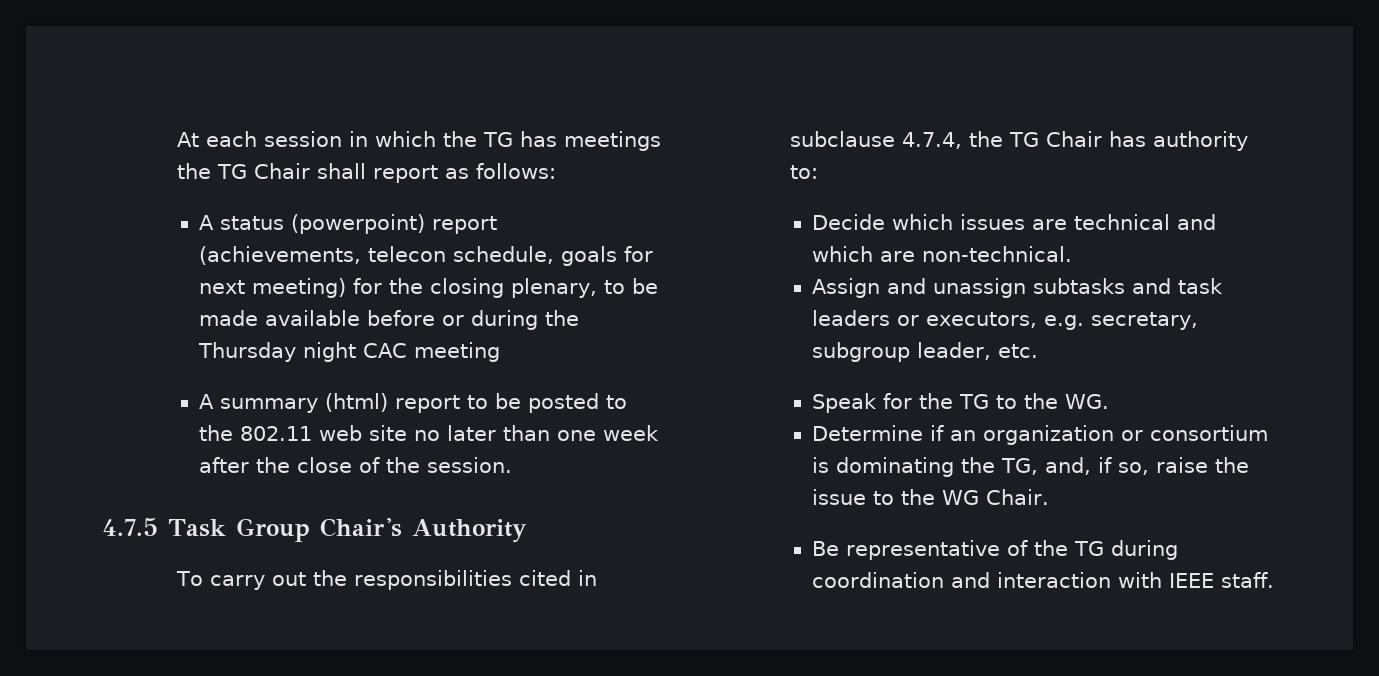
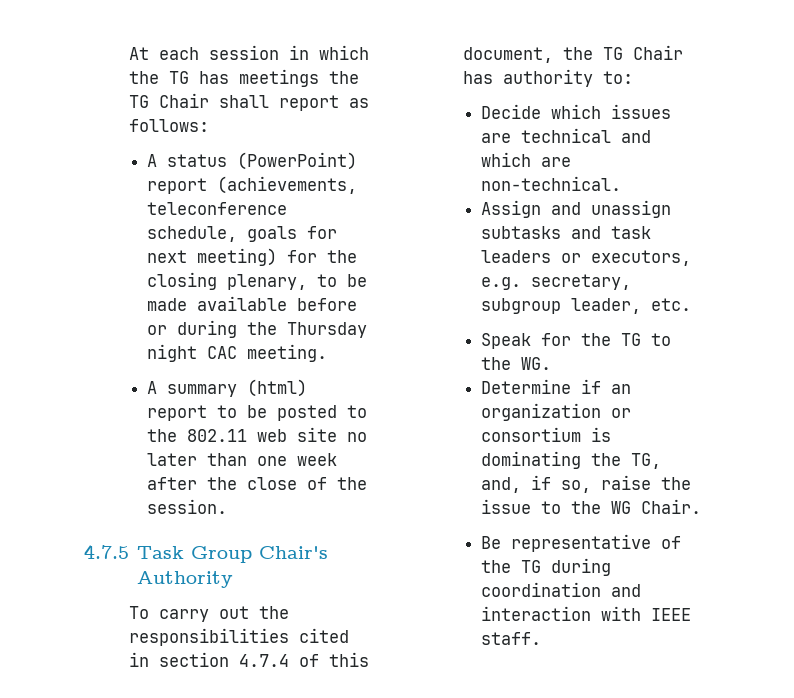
[291,214,426,234] (powerpoint) -> [237,152,358,170] (PowerPoint)
[368,246,447,262] telecon -> [147,202,288,215] teleconference
[414,342,501,362] meeting -> [247,344,328,362] meeting.
[789,131,962,149] subclause 4.7.4, -> [159,652,370,667] [463,47,554,63] section 4.7.4 of this document,

